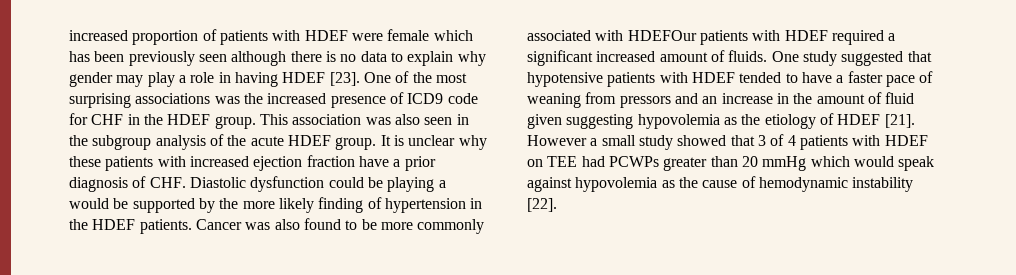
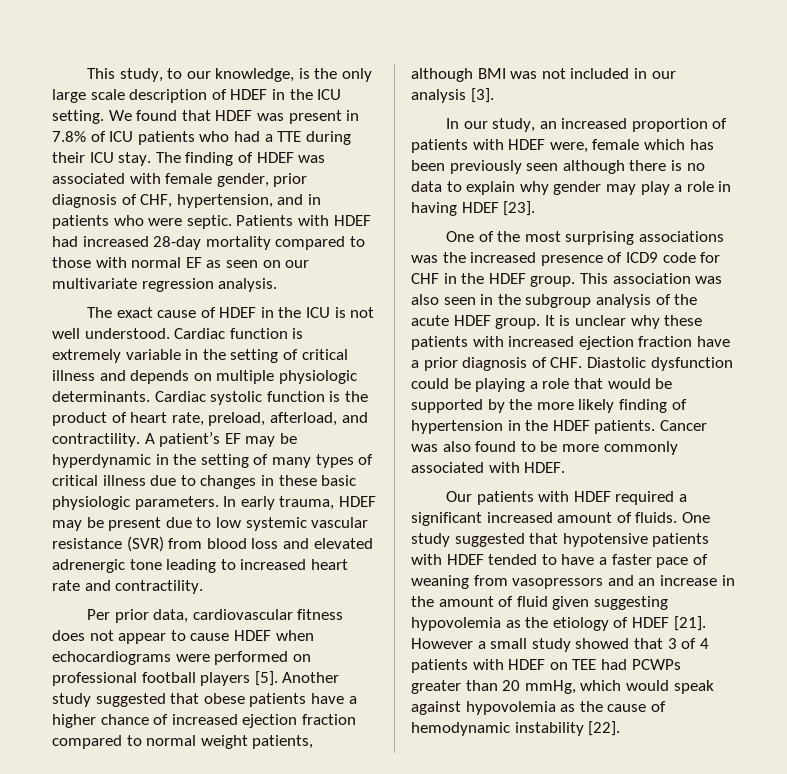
(69, 35) none -> [86,68,373,82] [52,89,342,103] [52,110,360,124] [52,131,351,145] [52,152,326,166] [52,173,308,187] [52,194,321,208] [52,215,371,229] [52,236,365,250] [52,257,310,268] [52,278,278,292] [86,307,375,318] [52,328,304,339] [52,349,348,363] [52,370,357,384] [52,391,368,405] [52,412,368,426] [52,432,297,447] [52,454,374,468] [52,475,357,489] [52,496,376,510] [52,517,369,531] [52,536,373,552] [52,559,348,573] [52,580,204,594] [86,609,344,623] [52,630,314,644] [52,651,311,665] [52,671,340,686] [52,693,357,707] [52,714,356,728] [52,735,314,749] [411,68,676,82] [411,88,494,103] [445,118,557,132] This study, to our knowledge, is the only large scale description of HDEF in the ICU setting. We found that HDEF was present in 7.8% of ICU patients who had a TTE during their ICU stay. The finding of HDEF was associated with female gender, prior diagnosis of CHF, hypertension, and in patients who were septic. Patients with HDEF had increased 28-day mortality compared to those with normal EF as seen on our multivariate regression analysis. // The exact cause of HDEF in the ICU is not well understood. Cardiac function is extremely variable in the setting of critical illness and depends on multiple physiologic determinants. Cardiac systolic function is the product of heart rate, preload, afterload, and contractility. A patient’s EF may be hyperdynamic in the setting of many types of critical illness due to changes in these basic physiologic parameters. In early trauma, HDEF may be present due to low systemic vascular resistance (SVR) from blood loss and elevated adrenergic tone leading to increased heart rate and contractility. // Per prior data, cardiovascular fitness does not appear to cause HDEF when echocardiograms were performed on professional football players [5]. Another study suggested that obese patients have a higher chance of increased ejection fraction compared to normal weight patients, although BMI was not included in our analysis [3]. // In our study, an
[351,33,383,41] were -> [549,142,588,153] were,
(360, 79) none -> (536, 208) //
(446, 184) none -> [542,378,603,389] role that
[627,30,697,41] HDEFOur -> [524,462,566,473] [445,491,472,502] HDEF. // Our
[619,96,671,108] pressors -> [512,578,604,589] vasopressors
[762,156,807,171] mmHg -> [524,680,576,694] mmHg,

